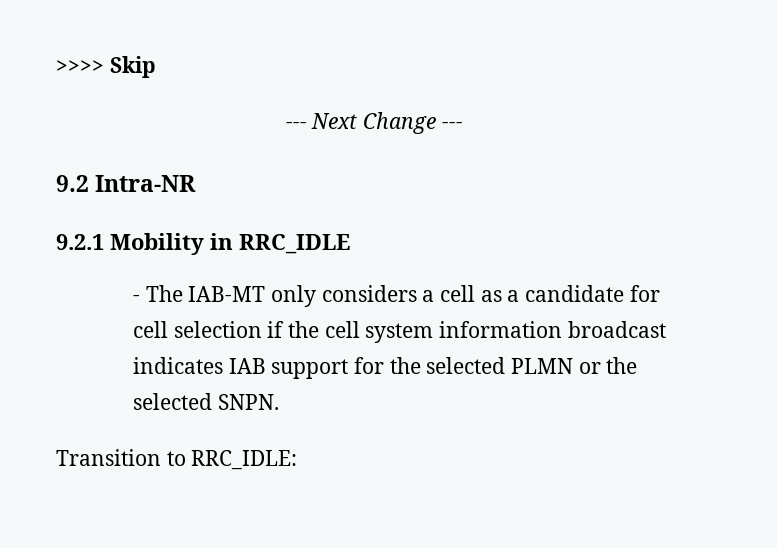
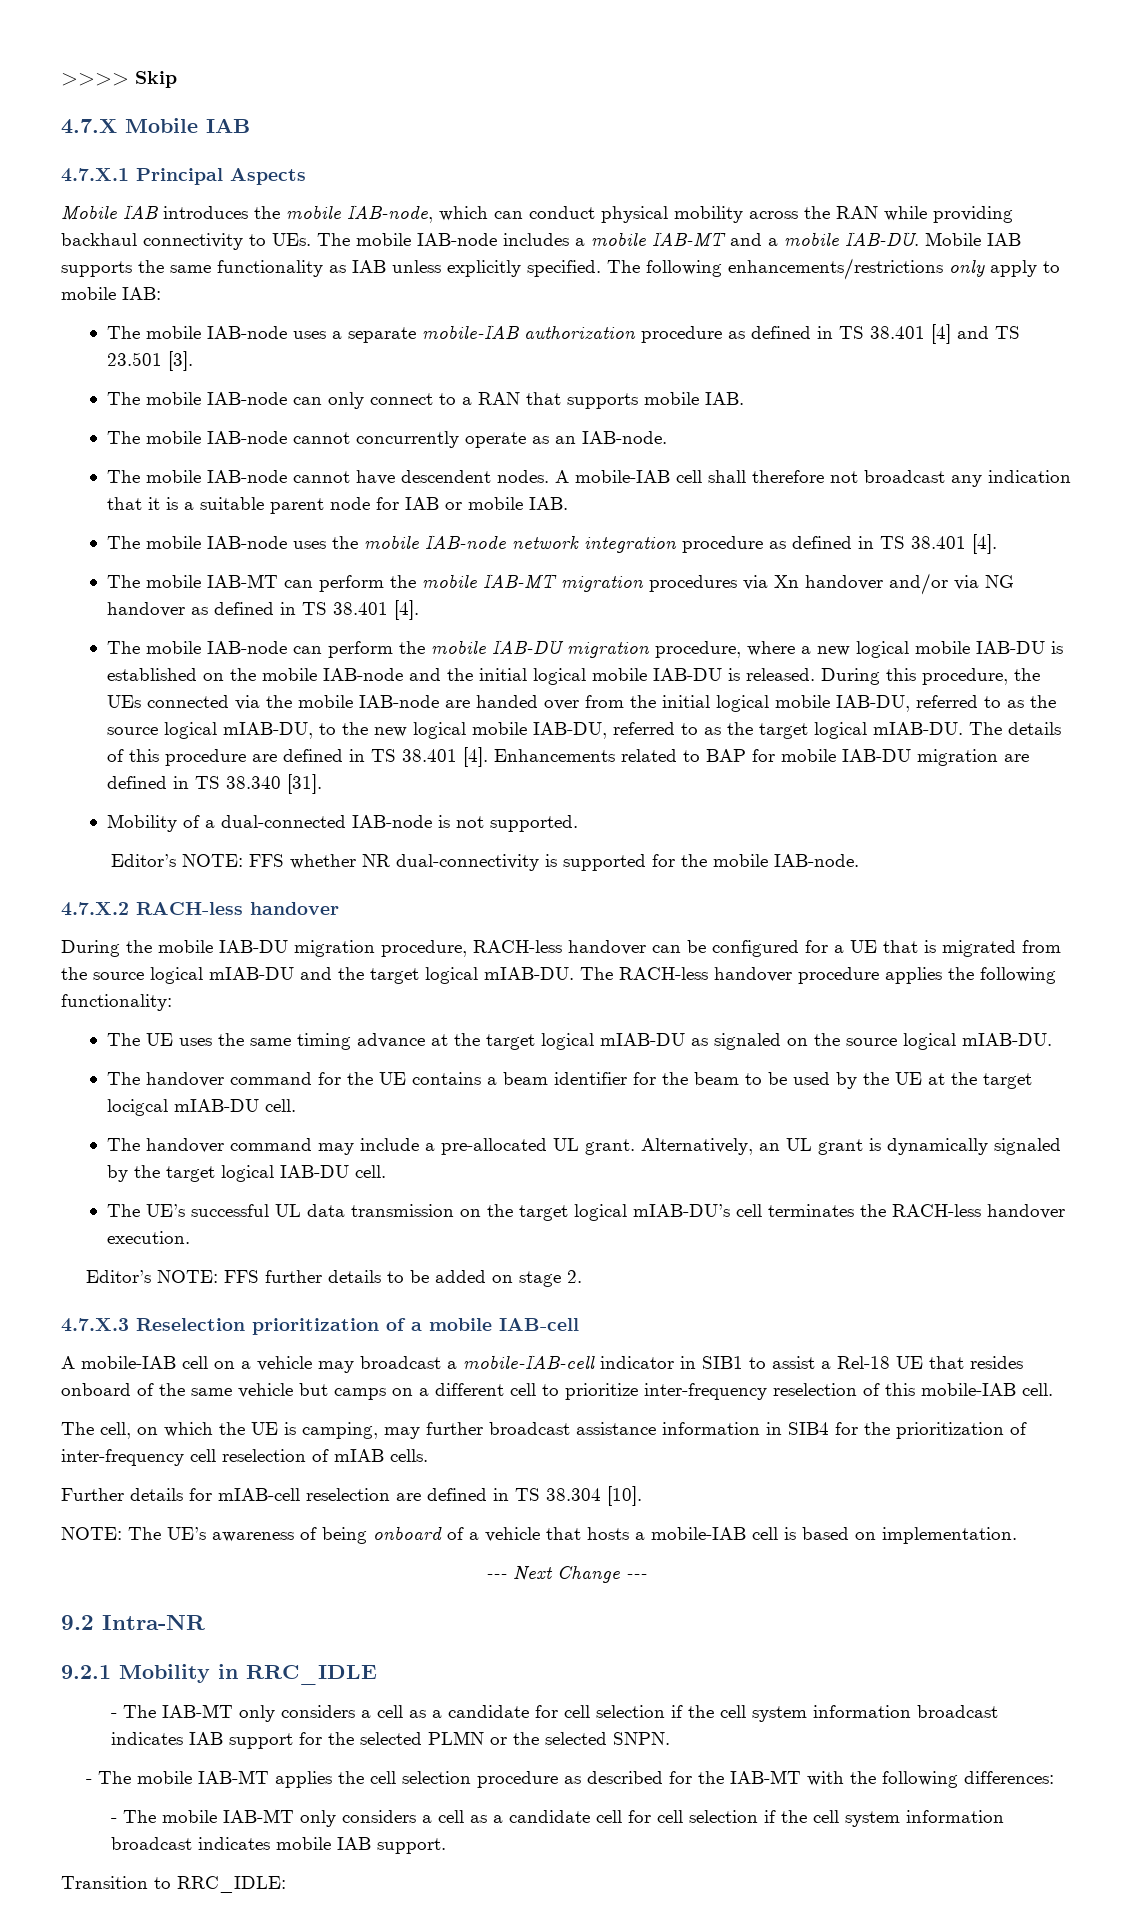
(156, 67) none -> [61,118,250,134] [61,168,306,185] [61,205,1013,223] [61,232,1021,250] [61,258,1060,280] [61,287,161,300] [106,324,1020,344] [106,351,193,371] [106,392,744,409] [106,431,667,448] [106,470,1071,487] [106,497,568,514] [106,534,997,554] [106,573,1014,595] [106,600,419,620] [106,640,1063,658] [106,668,1040,685] [106,695,1056,712] [106,722,1061,739] [106,747,1029,767] [106,774,322,794] [106,814,578,832] [111,854,860,871] [61,902,339,916] [61,940,1061,957] [61,967,1056,984] [61,994,172,1011] [106,1033,1052,1050] [106,1072,1032,1089] [106,1099,296,1116] [106,1138,1061,1155] [106,1165,386,1182] [106,1204,1065,1221] [106,1231,190,1244] [86,1270,583,1287] [61,1318,579,1335] [61,1355,1023,1373] [61,1383,1053,1400] [61,1422,1027,1439] [61,1449,428,1466] [61,1486,642,1506] [61,1526,1017,1544] // 4.7.X Mobile IAB // 4.7.X.1 Principal Aspects // Mobile IAB introduces the mobile IAB-node, which can conduct physical mobility across the RAN while providing backhaul connectivity to UEs. The mobile IAB-node includes a mobile IAB-MT and a mobile IAB-DU. Mobile IAB supports the same functionality as IAB unless explicitly specified. The following enhancements/restrictions only apply to mobile IAB: // The mobile IAB-node uses a separate mobile-IAB authorization procedure as defined in TS 38.401 [4] and TS 23.501 [3]. // The mobile IAB-node can only connect to a RAN that supports mobile IAB. // The mobile IAB-node cannot concurrently operate as an IAB-node. // The mobile IAB-node cannot have descendent nodes. A mobile-IAB cell shall therefore not broadcast any indication that it is a suitable parent node for IAB or mobile IAB. // The mobile IAB-node uses the mobile IAB-node network integration procedure as defined in TS 38.401 [4]. // The mobile IAB-MT can perform the mobile IAB-MT migration procedures via Xn handover and/or via NG handover as defined in TS 38.401 [4]. // The mobile IAB-node can perform the mobile IAB-DU migration procedure, where a new logical mobile IAB-DU is established on the mobile IAB-node and the initial logical mobile IAB-DU is released. During this procedure, the UEs connected via the mobile IAB-node are handed over from the initial logical mobile IAB-DU, referred to as the source logical mIAB-DU, to the new logical mobile IAB-DU, referred to as the target logical mIAB-DU. The details of this procedure are defined in TS 38.401 [4]. Enhancements related to BAP for mobile IAB-DU migration are defined in TS 38.340 [31]. // Mobility of a dual-connected IAB-node is not supported. // Editor’s NOTE: FFS whether NR dual-connectivity is supported for the mobile IAB-node. // 4.7.X.2 RACH-less handover // During the mobile IAB-DU migration procedure, RACH-less handover can be configured for a UE that is migrated from the source logical mIAB-DU and the target logical mIAB-DU. The RACH-less handover procedure applies the following functionality: // The UE uses the same timing advance at the target logical mIAB-DU as signaled on the source logical mIAB-DU. // The handover command for the UE contains a beam identifier for the beam to be used by the UE at the target locigcal mIAB-DU cell. // The handover command may include a pre-allocated UL grant. Alternatively, an UL grant is dynamically signaled by the target logical IAB-DU cell. // The UE’s successful UL data transmission on the target logical mIAB-DU’s cell terminates the RACH-less handover execution. // Editor’s NOTE: FFS further details to be added on stage 2. // 4.7.X.3 Reselection prioritization of a mobile IAB-cell // A mobile-IAB cell on a vehicle may broadcast a mobile-IAB-cell indicator in SIB1 to assist a Rel-18 UE that resides onboard of the same vehicle but camps on a different cell to prioritize inter-frequency reselection of this mobile-IAB cell. // The cell, on which the UE is camping, may further broadcast assistance information in SIB4 for the prioritization of inter-frequency cell reselection of mIAB cells. // Further details for mIAB-cell reselection are defined in TS 38.304 [10]. // NOTE: The UE’s awareness of being onboard of a vehicle that hosts a mobile-IAB cell is based on implementation.
(279, 402) none -> [86,1770,1055,1788] [111,1809,1005,1827] [111,1837,447,1854] // - The mobile IAB-MT applies the cell selection procedure as described for the IAB-MT with the following differences: // - The mobile IAB-MT only considers a cell as a candidate cell for cell selection if the cell system information broadcast indicates mobile IAB support.

